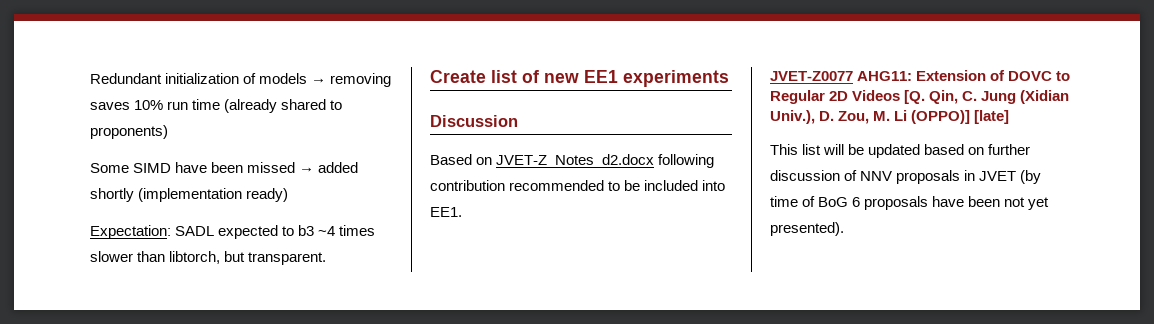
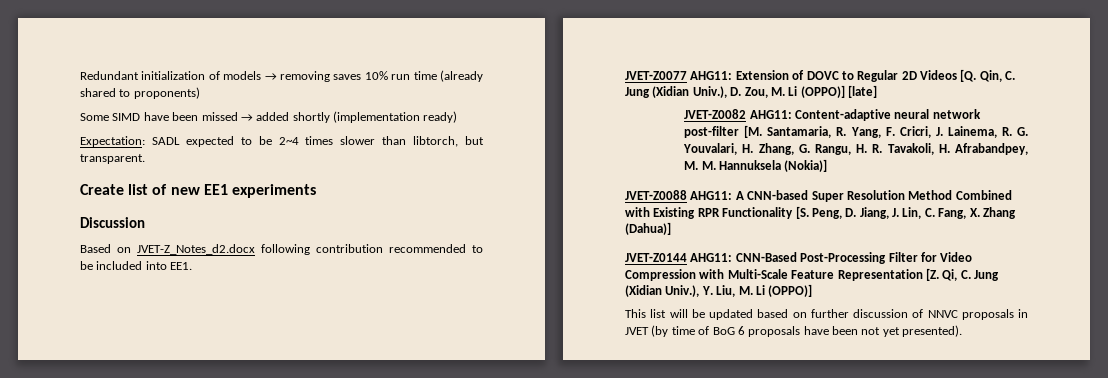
[298,225,336,236] b3 ~4 -> [258,136,299,145] be 2~4
(1010, 117) none -> [684,109,981,121] [684,125,1028,138] [683,143,1028,155] [684,159,828,172] [625,190,1012,202] [625,206,1016,219] [625,222,671,235] [625,252,973,264] [625,268,999,281] [625,284,813,297] // JVET-Z0082 AHG11: Content-adaptive neural network post-filter [M. Santamaria, R. Yang, F. Cricri, J. Lainema, R. G. Youvalari, H. Zhang, G. Rangu, H. R. Tavakoli, H. Afrabandpey, M. M. Hannuksela (Nokia)] // JVET-Z0088 AHG11: A CNN-based Super Resolution Method Combined with Existing RPR Functionality [S. Peng, D. Jiang, J. Lin, C. Fang, X. Zhang (Dahua)] // JVET-Z0144 AHG11: CNN-Based Post-Processing Filter for Video Compression with Multi-Scale Feature Representation [Z. Qi, C. Jung (Xidian Univ.), Y. Liu, M. Li (OPPO)]
[860,171,893,181] NNV -> [927,310,958,318] NNVC

